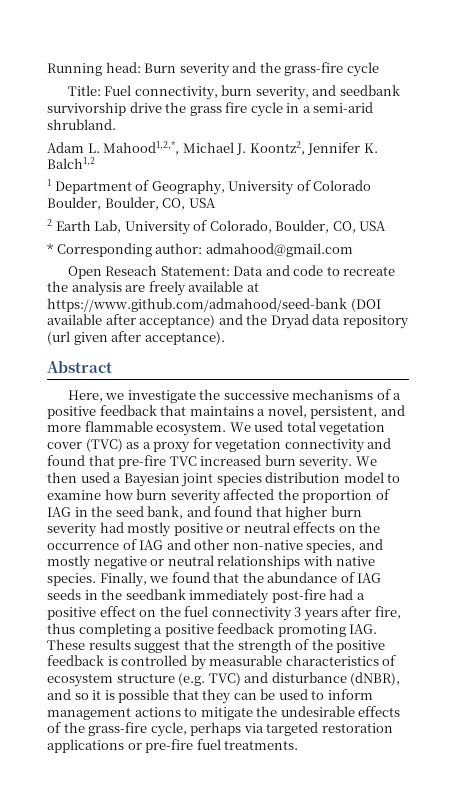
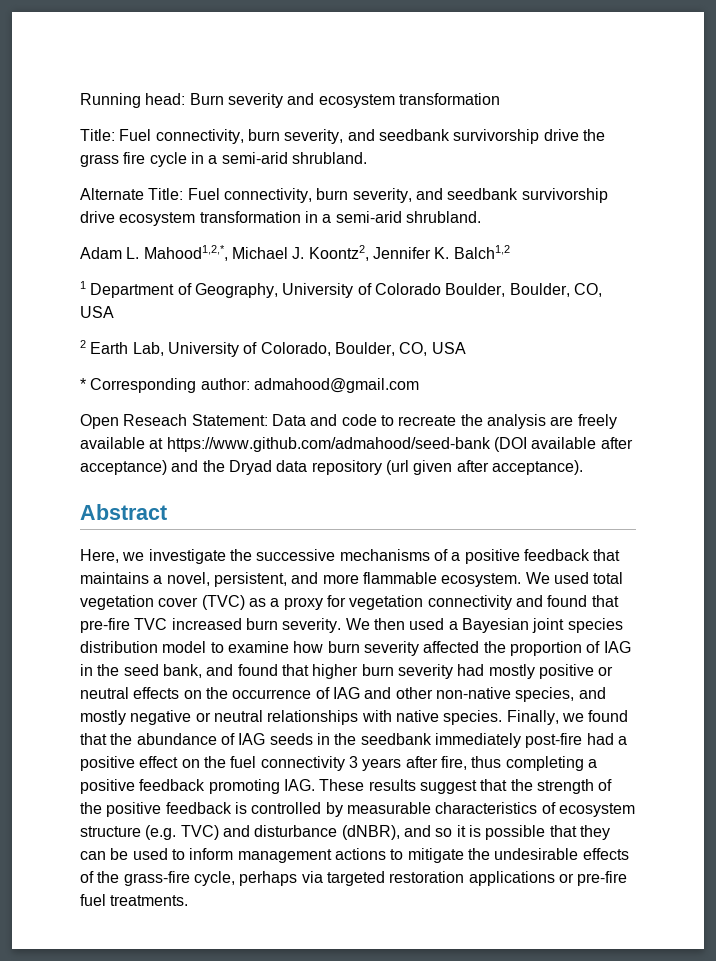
[259,62,379,77] the grass-fire cycle -> [318,93,500,108] ecosystem transformation
(116, 124) none -> [80,188,608,203] [80,211,481,226] // Alternate Title: Fuel connectivity, burn severity, and seedbank survivorship drive ecosystem transformation in a semi-arid shrubland.

